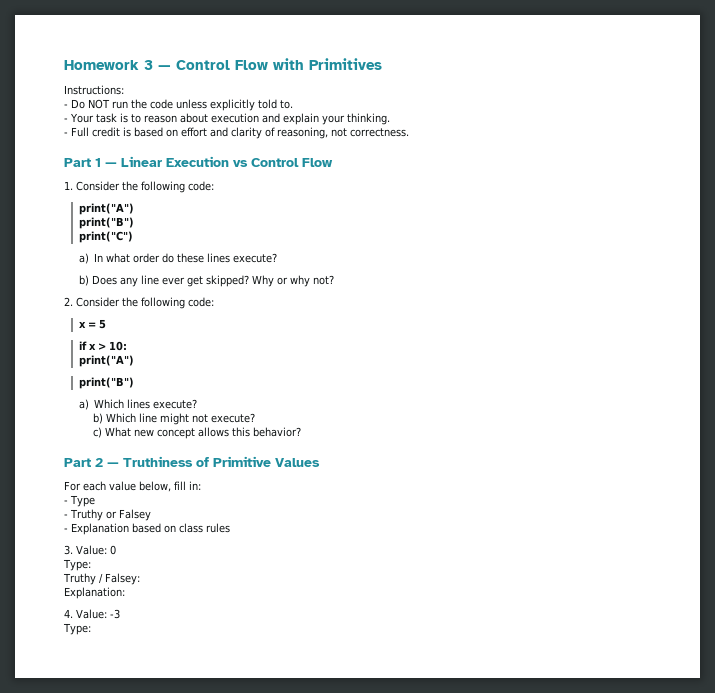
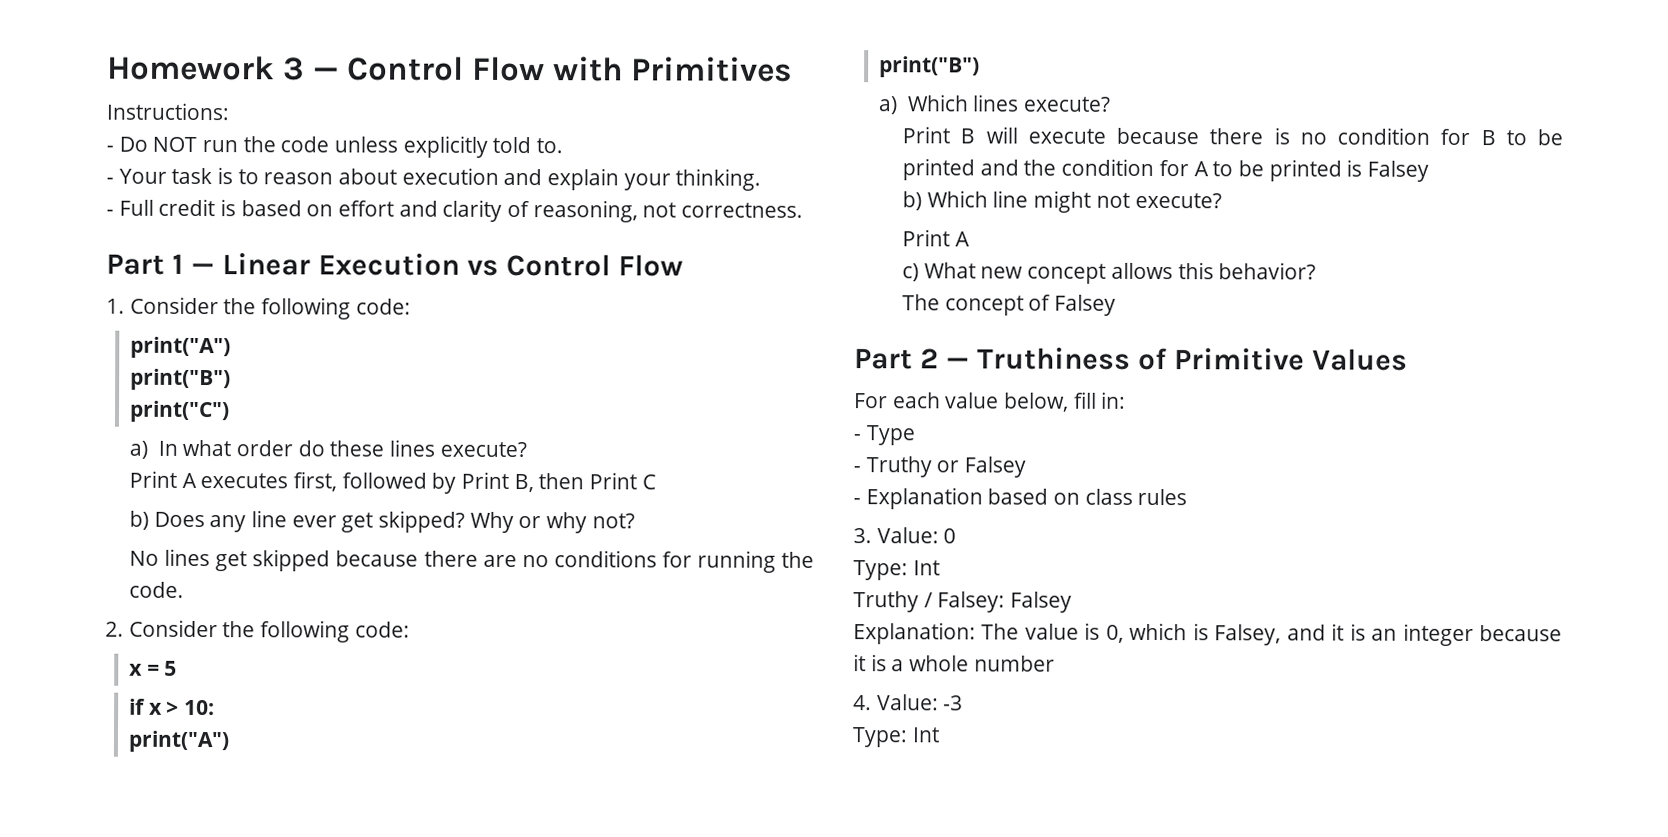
(278, 258) none -> [129,470,656,494] // Print A executes first, followed by Print B, then Print C
(334, 280) none -> [129,548,815,573] [129,581,185,598] // No lines get skipped because there are no conditions for running the code.
(198, 404) none -> [902,126,1564,146] [902,158,1429,182] // Print B will execute because there is no condition for B to be printed and the condition for A to be printed is Falsey
(256, 418) none -> [902,229,970,247] // Print A
(302, 432) none -> [902,294,1117,316] // The concept of Falsey
(91, 565) none -> [912,560,940,576] Int
(140, 579) none -> [1009,591,1072,613] Falsey
(125, 593) none -> [981,622,1562,647] [853,654,1055,672] The value is 0, which is Falsey, and it is an integer because it is a whole number
(91, 629) none -> [911,727,940,743] Int

